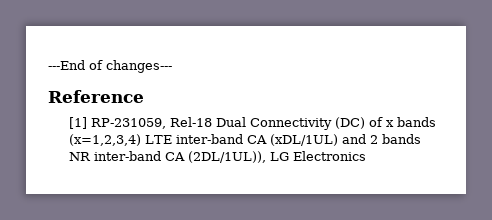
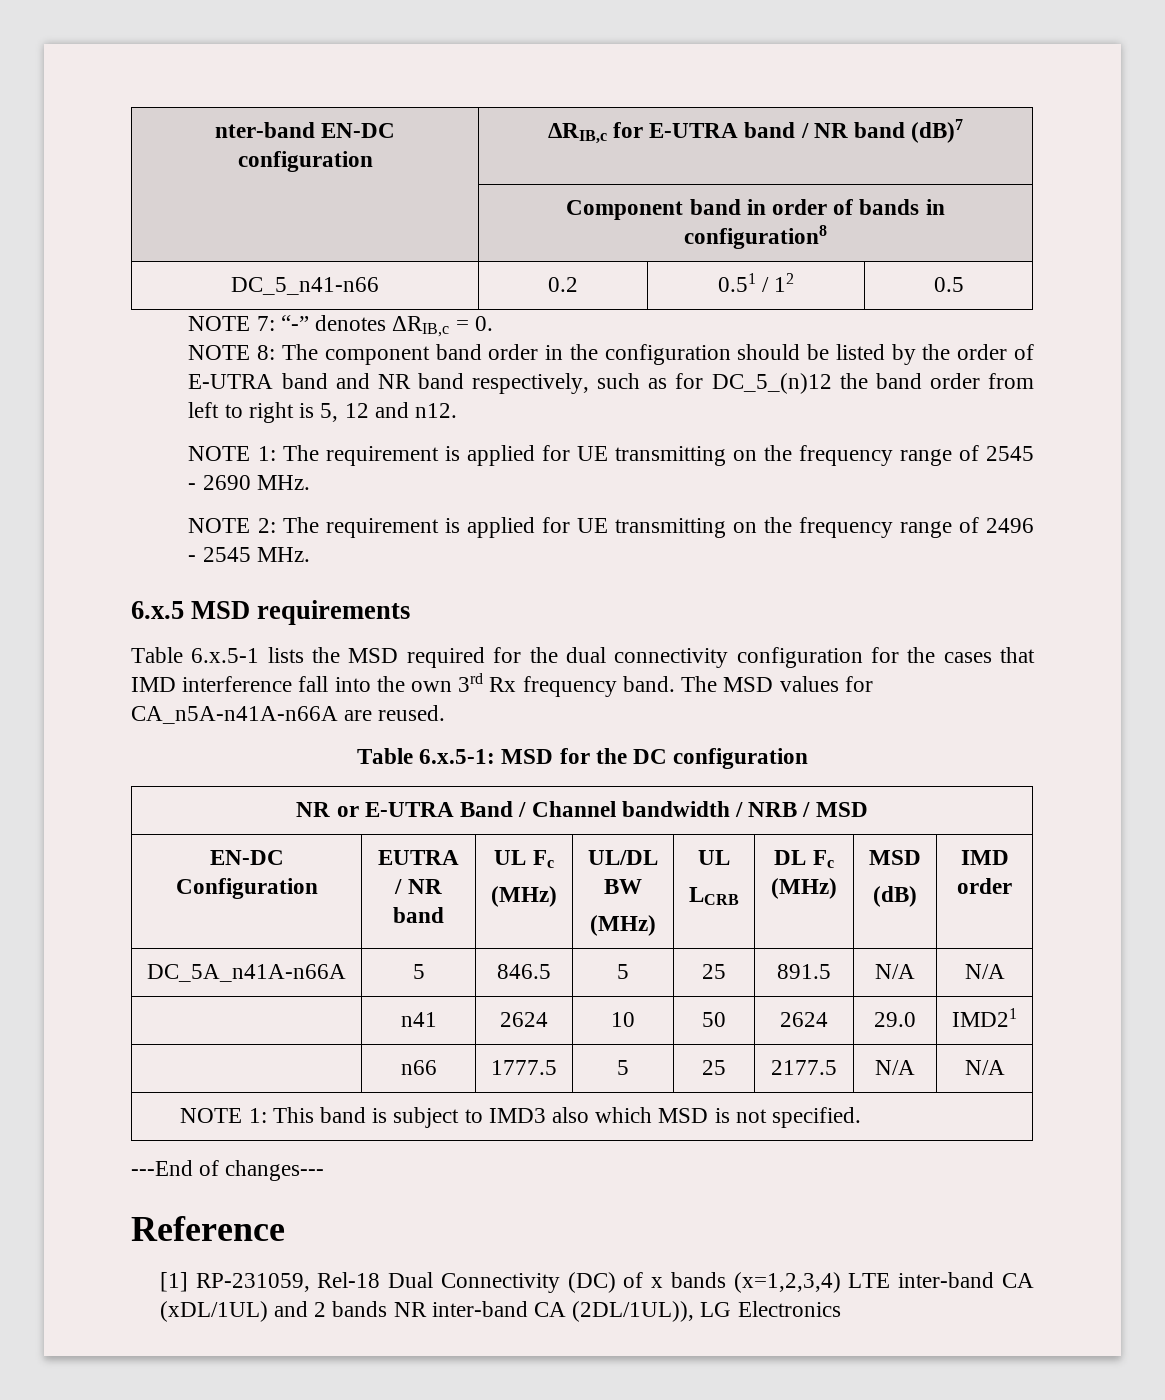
(48, 65) none -> [214,122,396,138] [237,151,373,172] [547,119,964,144] [566,199,945,220] [684,225,828,249] [231,277,379,295] [548,277,578,292] [717,273,795,292] [933,277,964,292] [188,315,493,337] [188,344,1034,365] [188,373,1034,394] [188,402,457,423] [188,445,1034,466] [188,475,310,490] [188,517,1034,538] [188,547,310,562] [131,600,411,625] [131,647,1035,668] [131,673,873,697] [131,705,446,724] [356,748,809,769] [296,801,868,817] [209,850,284,865] [175,878,318,899] [378,850,459,865] [394,879,442,894] [393,907,444,923] [494,850,554,868] [491,886,557,907] [588,850,658,865] [604,879,642,894] [590,915,656,936] [698,850,730,865] [689,887,739,905] [774,850,834,868] [771,878,837,899] [869,850,921,865] [873,886,917,907] [960,850,1009,865] [957,878,1012,894] [147,964,346,982] [412,964,425,979] [497,964,551,979] [617,964,629,979] [702,964,726,979] [777,964,831,979] [875,964,915,979] [964,964,1005,979] [400,1012,437,1027] [500,1012,548,1027] [611,1012,635,1027] [702,1012,726,1027] [780,1012,828,1027] [874,1012,916,1027] [952,1008,1017,1027] [400,1060,437,1075] [491,1060,557,1075] [617,1060,629,1075] [702,1060,726,1075] [771,1060,837,1075] [875,1060,915,1075] [964,1060,1005,1075] [180,1107,862,1128] nter-band EN-DC configuration | ΔRIB,c for E-UTRA band / NR band (dB)7 // | Component band in order of bands in configuration8 // DC_5_n41-n66 | 0.2 | 0.51 / 12 | 0.5 // NOTE 7: “-” denotes ΔRIB,c = 0. // NOTE 8: The component band order in the configuration should be listed by the order of E-UTRA band and NR band respectively, such as for DC_5_(n)12 the band order from left to right is 5, 12 and n12. // NOTE 1: The requirement is applied for UE transmitting on the frequency range of 2545 - 2690 MHz. // NOTE 2: The requirement is applied for UE transmitting on the frequency range of 2496 - 2545 MHz. // 6.x.5 MSD requirements // Table 6.x.5-1 lists the MSD required for the dual connectivity configuration for the cases that IMD interference fall into the own 3rd Rx frequency band. The MSD values for CA_n5A-n41A-n66A are reused. // Table 6.x.5-1: MSD for the DC configuration // NR or E-UTRA Band / Channel bandwidth / NRB / MSD // EN-DC Configuration | EUTRA / NR band | UL Fc // (MHz) | UL/DL BW // (MHz) | UL // LCRB | DL Fc (MHz) | MSD // (dB) | IMD order // DC_5A_n41A-n66A | 5 | 846.5 | 5 | 25 | 891.5 | N/A | N/A // | n41 | 2624 | 10 | 50 | 2624 | 29.0 | IMD21 // | n66 | 1777.5 | 5 | 25 | 2177.5 | N/A | N/A // NOTE 1: This band is subject to IMD3 also which MSD is not specified. //

